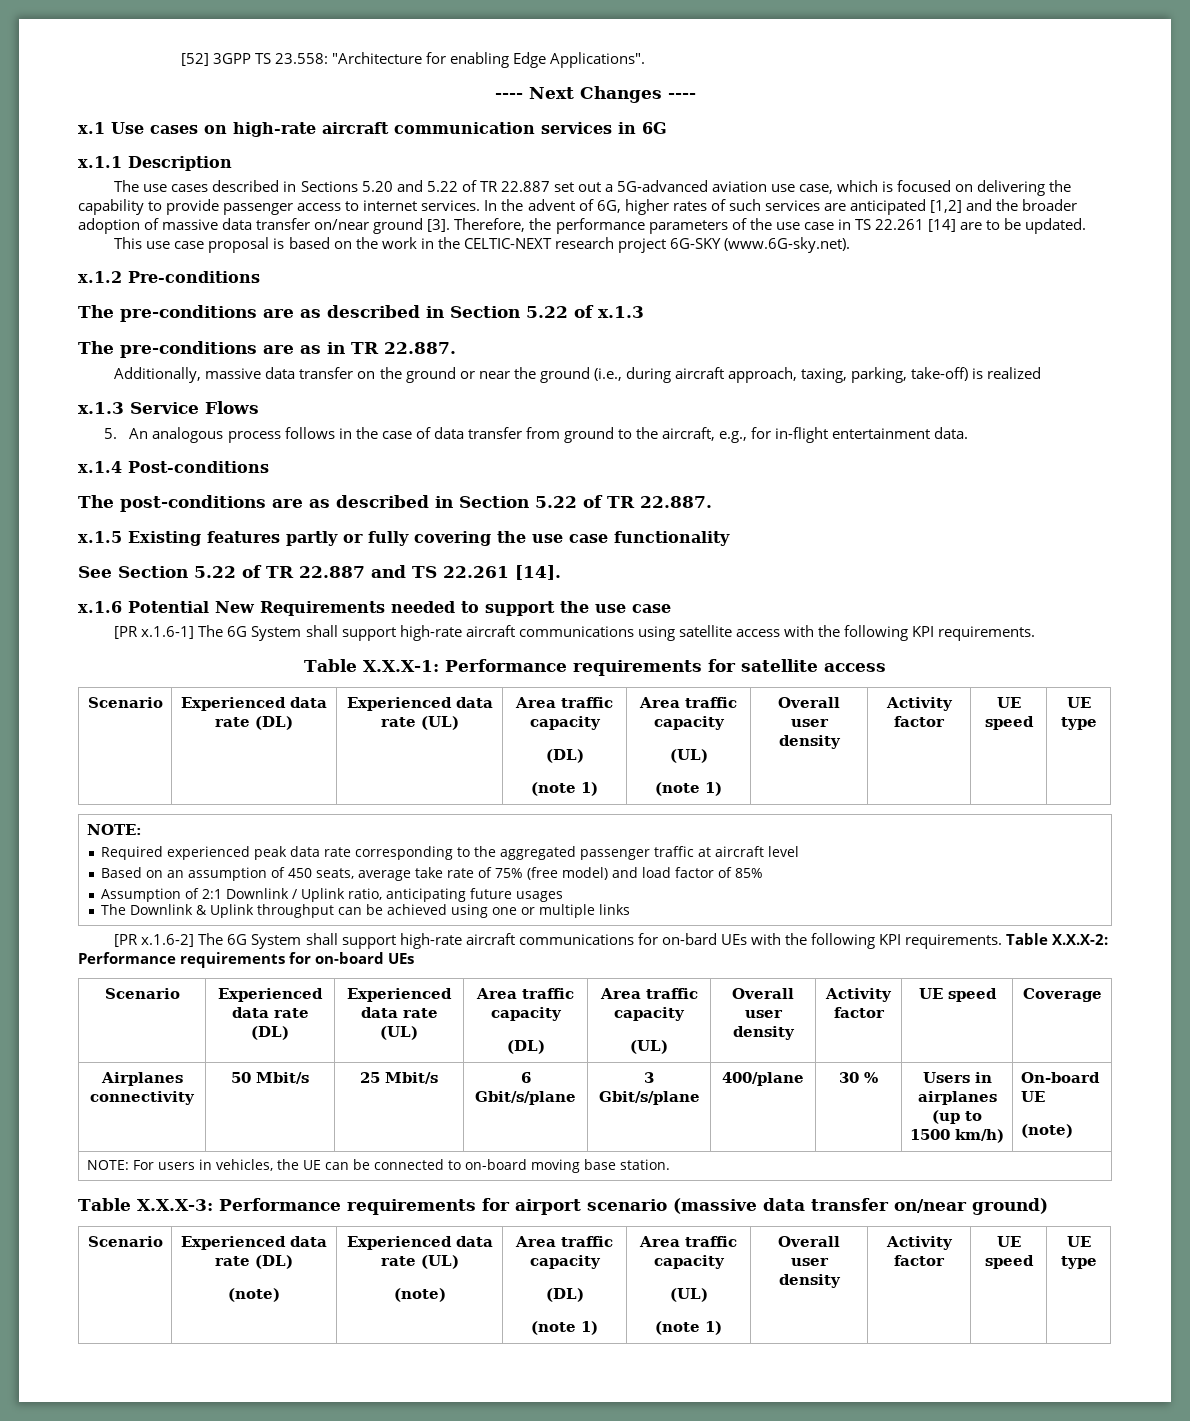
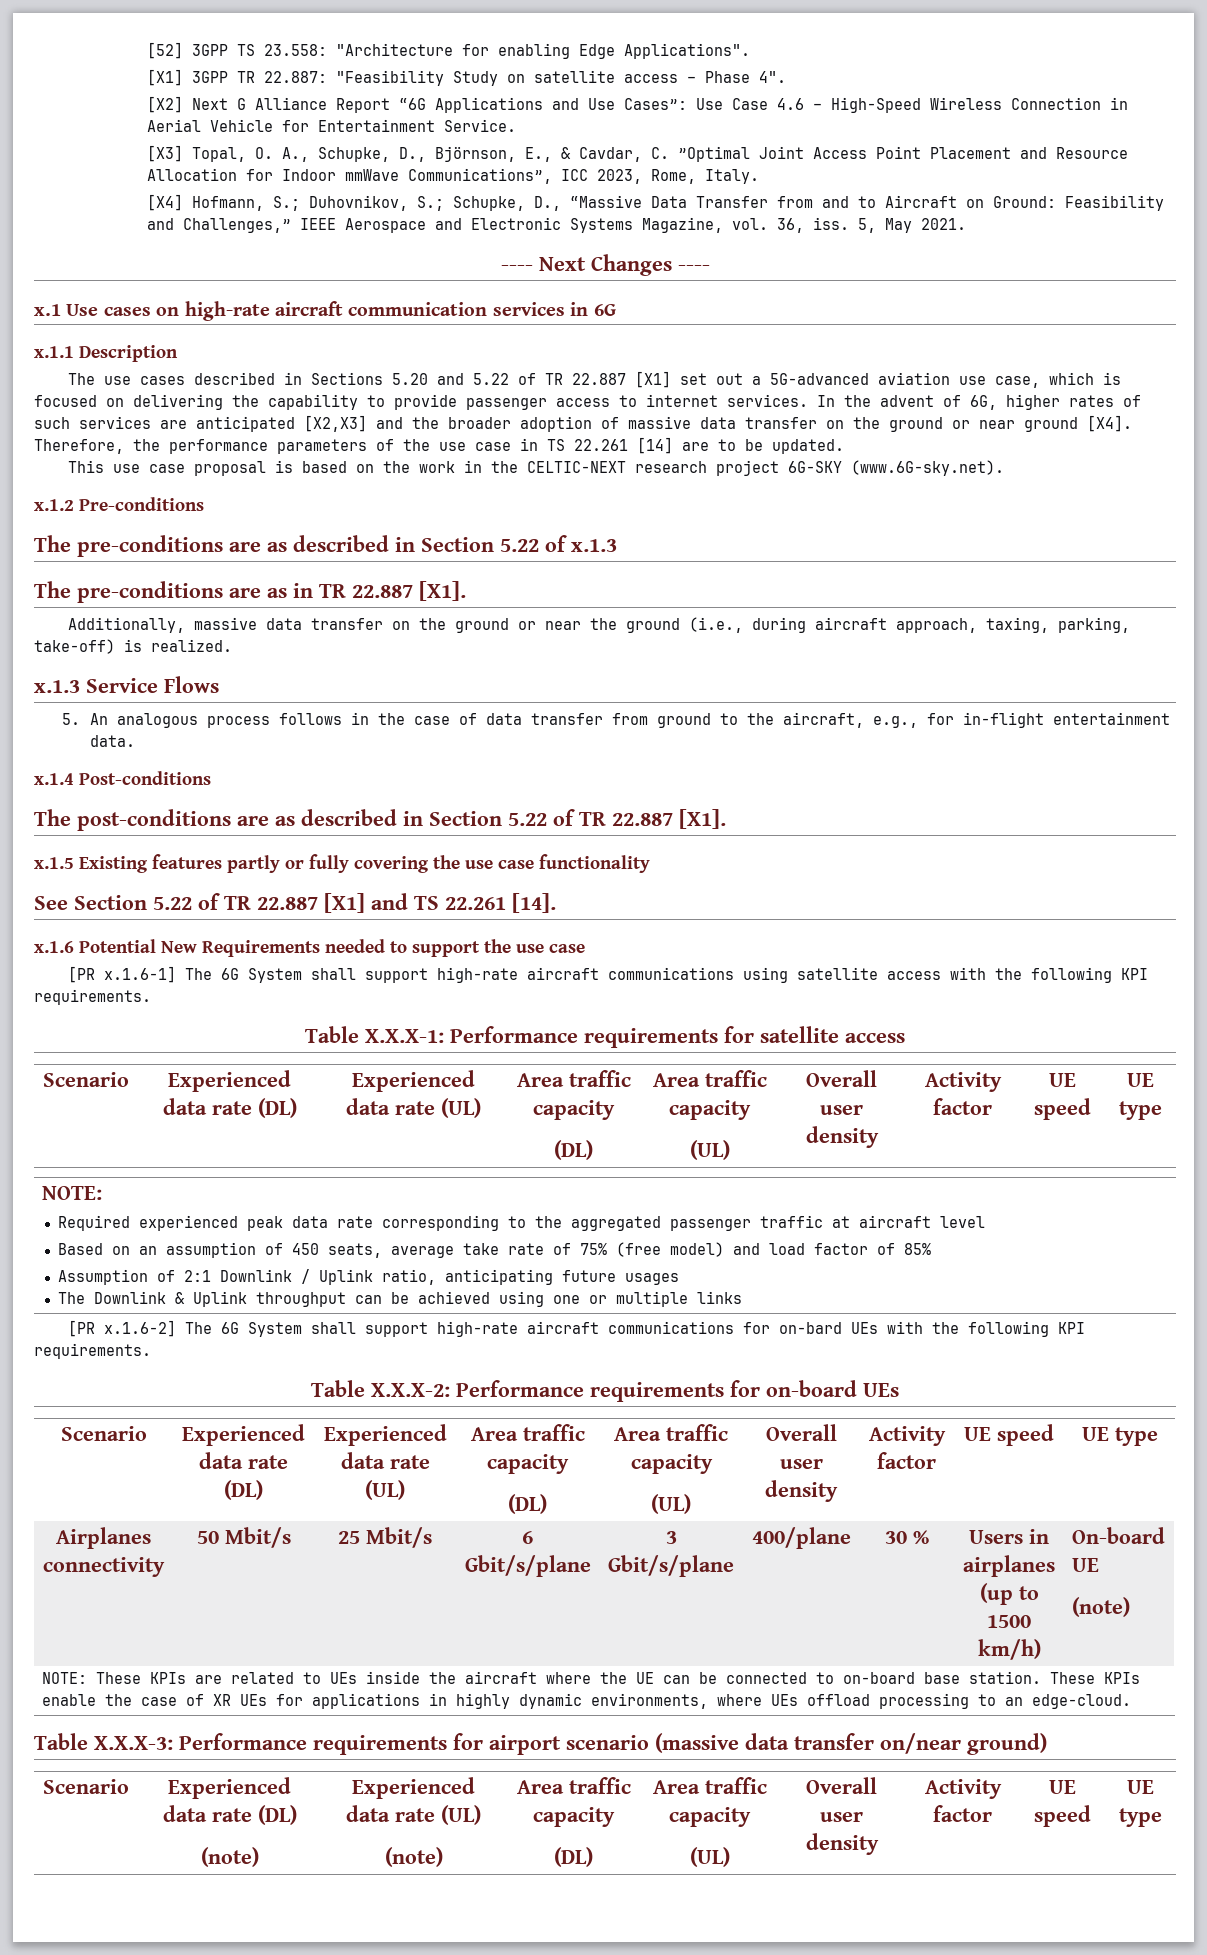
(646, 60) none -> [146,69,786,86] [146,96,1128,113] [146,119,516,132] [146,145,1128,162] [146,168,759,184] [146,194,1164,211] [146,217,966,233] // [X1] 3GPP TR 22.887: "Feasibility Study on satellite access – Phase 4". // [X2] Next G Alliance Report “6G Applications and Use Cases”: Use Case 4.6 – High-Speed Wireless Connection in Aerial Vehicle for Entertainment Service. // [X3] Topal, O. A., Schupke, D., Björnson, E., & Cavdar, C. ”Optimal Joint Access Point Placement and Resource Allocation for Indoor mmWave Communications”, ICC 2023, Rome, Italy. // [X4] Hofmann, S.; Duhovnikov, S.; Schupke, D., “Massive Data Transfer from and to Aircraft on Ground: Feasibility and Challenges,” IEEE Aerospace and Electronic Systems Magazine, vol. 36, iss. 5, May 2021.
(550, 186) none -> [635,371,672,388] [X1]
[929,200,962,213] [1,2] -> [304,415,367,432] [X2,X3]
[314,218,451,234] on/near ground [3]. -> [826,415,1132,432] on the ground or near ground [X4].
[384,342,456,354] 22.887. -> [352,581,466,601] 22.887 [X1].
[987,367,1042,379] realized -> [151,639,232,652] realized.
[640,496,712,508] 22.887. -> [612,809,726,829] 22.887 [X1].
(365, 572) none -> [324,893,365,913] [X1]
[531,782,598,796] [639,697,737,708] [653,716,725,730] [669,749,708,763] [655,782,722,796] // (note 1) | Area traffic capacity // (UL) // (note 1) -> [652,1070,767,1087] [669,1100,751,1120] [689,1140,730,1160] | Area traffic capacity // (UL)
(1003, 941) none -> (151, 1351) //
[1022,988,1102,1002] Coverage -> [1081,1427,1158,1446] UE type
[132,1159,273,1171] For users in vehicles, -> [96,1671,592,1684] These KPIs are related to UEs inside the aircraft where
[530,1159,580,1173] moving -> (916, 1678) none
(670, 1164) none -> [1050,1672,1141,1684] [42,1693,1132,1709] These KPIs enable the case of XR UEs for applications in highly dynamic environments, where UEs offload processing to an edge-cloud.
[531,1321,598,1335] [639,1236,737,1247] [653,1255,725,1269] [669,1288,708,1302] [655,1321,722,1335] // (note 1) | Area traffic capacity // (UL) // (note 1) -> [652,1777,767,1794] [669,1807,751,1827] [689,1847,730,1867] | Area traffic capacity // (UL)

